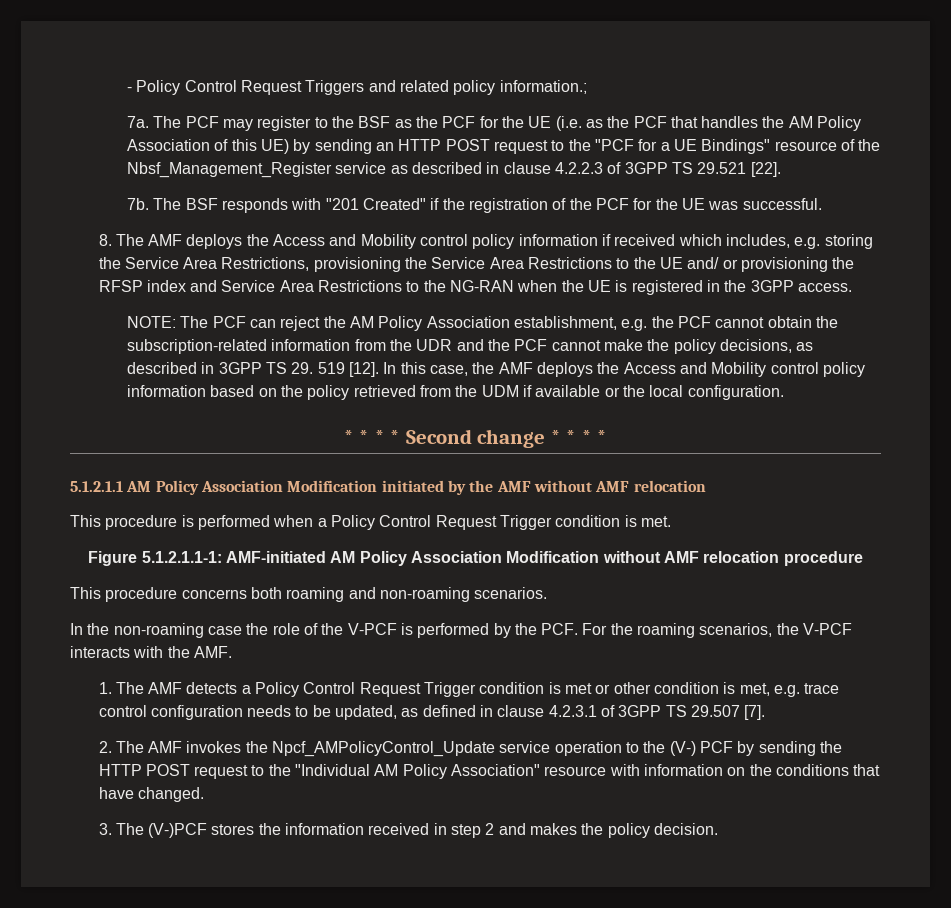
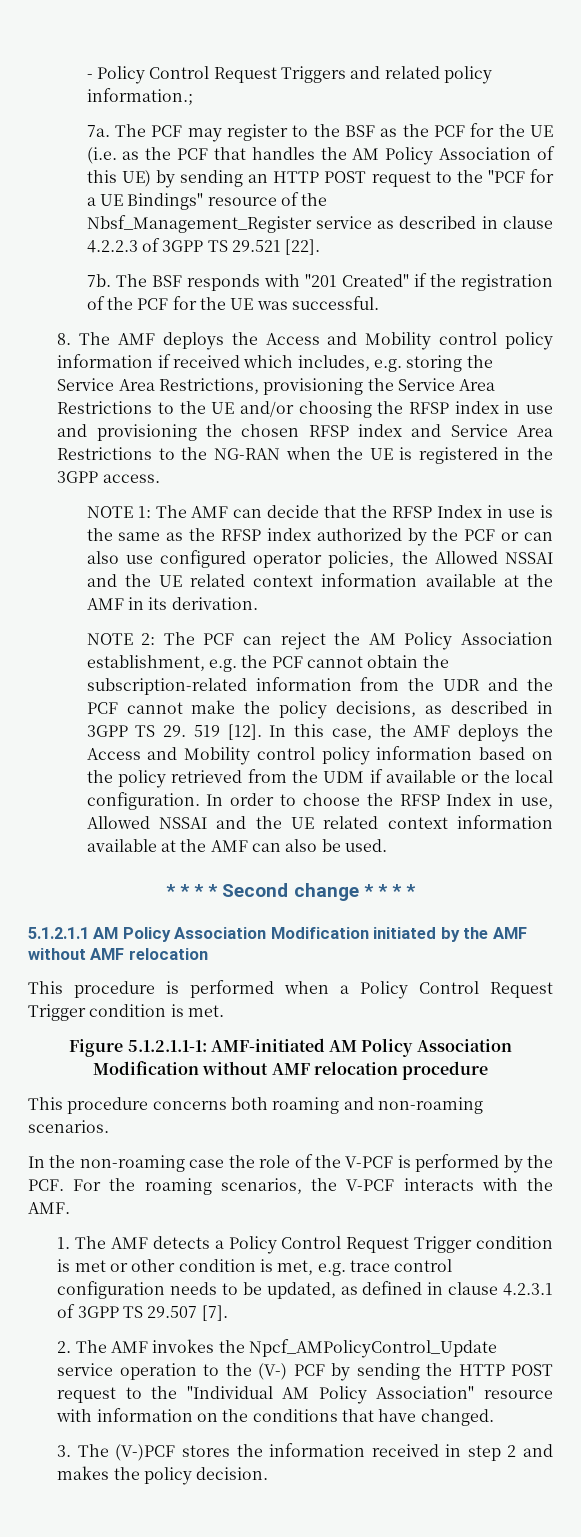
[687,257,855,272] and/ or provisioning the -> [239,401,553,418] [57,424,300,441] and/or choosing the RFSP index in use and provisioning the chosen
[127,316,177,328] NOTE: -> [86,505,554,518] [86,528,554,546] [86,550,553,568] [86,573,553,587] [86,597,258,610] [86,633,156,645] NOTE 1: The AMF can decide that the RFSP Index in use is the same as the RFSP index authorized by the PCF or can also use configured operator policies, the Allowed NSSAI and the UE related context information available at the AMF in its derivation. // NOTE 2:
(784, 392) none -> [206,793,553,809] [86,815,554,829] [86,839,387,852] In order to choose the RFSP Index in use, Allowed NSSAI and the UE related context information available at the AMF can also be used.

